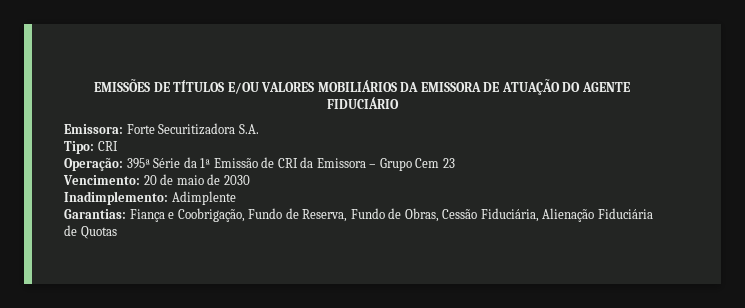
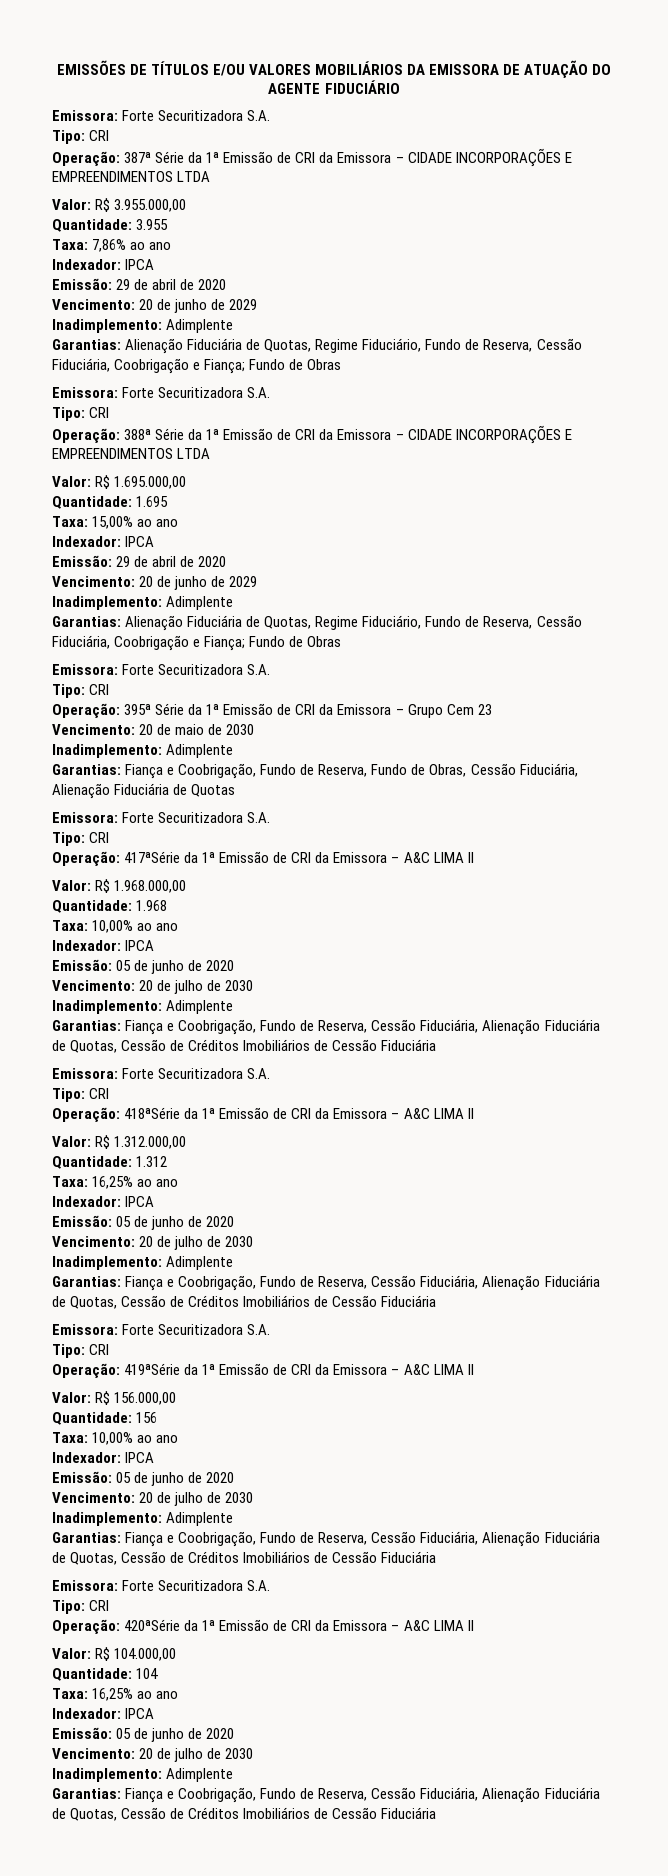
(118, 146) none -> [52,148,572,167] [52,171,211,182] [52,198,187,212] [52,219,169,232] [52,239,172,252] [52,259,155,270] [52,278,227,290] [52,299,258,313] [52,319,234,333] [52,338,582,354] [52,358,342,374] [52,387,271,398] [52,407,110,421] [52,425,572,444] [52,448,211,459] [52,475,187,489] [52,496,169,509] [52,516,179,529] [52,536,155,547] [52,555,227,567] [52,576,258,590] [52,596,234,610] [52,615,582,631] [52,635,342,651] [52,664,271,675] [52,684,110,698] // Operação: 387ª Série da 1ª Emissão de CRI da Emissora – CIDADE INCORPORAÇÕES E EMPREENDIMENTOS LTDA // Valor: R$ 3.955.000,00 // Quantidade: 3.955 // Taxa: 7,86% ao ano // Indexador: IPCA // Emissão: 29 de abril de 2020 // Vencimento: 20 de junho de 2029 // Inadimplemento: Adimplente // Garantias: Alienação Fiduciária de Quotas, Regime Fiduciário, Fundo de Reserva, Cessão Fiduciária, Coobrigação e Fiança; Fundo de Obras // Emissora: Forte Securitizadora S.A. // Tipo: CRI // Operação: 388ª Série da 1ª Emissão de CRI da Emissora – CIDADE INCORPORAÇÕES E EMPREENDIMENTOS LTDA // Valor: R$ 1.695.000,00 // Quantidade: 1.695 // Taxa: 15,00% ao ano // Indexador: IPCA // Emissão: 29 de abril de 2020 // Vencimento: 20 de junho de 2029 // Inadimplemento: Adimplente // Garantias: Alienação Fiduciária de Quotas, Regime Fiduciário, Fundo de Reserva, Cessão Fiduciária, Coobrigação e Fiança; Fundo de Obras // Emissora: Forte Securitizadora S.A. // Tipo: CRI
(117, 232) none -> [52,812,271,823] [52,832,110,846] [52,851,474,866] [52,879,187,893] [52,900,168,913] [52,920,179,933] [52,940,155,951] [52,959,235,974] [52,980,254,994] [52,1000,234,1014] [52,1019,600,1035] [52,1039,437,1053] [52,1068,271,1079] [52,1088,110,1102] [52,1107,474,1122] [52,1135,187,1149] [52,1156,168,1169] [52,1176,179,1189] [52,1196,155,1207] [52,1215,235,1230] [52,1236,254,1250] [52,1256,234,1270] [52,1275,600,1291] [52,1295,437,1309] [52,1324,271,1335] [52,1344,110,1358] [52,1363,474,1378] [52,1391,177,1405] [52,1412,158,1425] [52,1432,179,1445] [52,1452,155,1463] [52,1471,235,1486] [52,1492,254,1506] [52,1512,234,1526] [52,1531,600,1547] [52,1551,437,1565] [52,1580,271,1591] [52,1600,110,1614] [52,1619,474,1634] [52,1647,177,1661] [52,1668,159,1681] [52,1688,179,1701] [52,1708,155,1719] [52,1727,235,1742] [52,1748,254,1762] [52,1768,234,1782] [52,1787,600,1803] [52,1807,437,1821] // Emissora: Forte Securitizadora S.A. // Tipo: CRI // Operação: 417ªSérie da 1ª Emissão de CRI da Emissora – A&C LIMA II // Valor: R$ 1.968.000,00 // Quantidade: 1.968 // Taxa: 10,00% ao ano // Indexador: IPCA // Emissão: 05 de junho de 2020 // Vencimento: 20 de julho de 2030 // Inadimplemento: Adimplente // Garantias: Fiança e Coobrigação, Fundo de Reserva, Cessão Fiduciária, Alienação Fiduciária de Quotas, Cessão de Créditos Imobiliários de Cessão Fiduciária // Emissora: Forte Securitizadora S.A. // Tipo: CRI // Operação: 418ªSérie da 1ª Emissão de CRI da Emissora – A&C LIMA II // Valor: R$ 1.312.000,00 // Quantidade: 1.312 // Taxa: 16,25% ao ano // Indexador: IPCA // Emissão: 05 de junho de 2020 // Vencimento: 20 de julho de 2030 // Inadimplemento: Adimplente // Garantias: Fiança e Coobrigação, Fundo de Reserva, Cessão Fiduciária, Alienação Fiduciária de Quotas, Cessão de Créditos Imobiliários de Cessão Fiduciária // Emissora: Forte Securitizadora S.A. // Tipo: CRI // Operação: 419ªSérie da 1ª Emissão de CRI da Emissora – A&C LIMA II // Valor: R$ 156.000,00 // Quantidade: 156 // Taxa: 10,00% ao ano // Indexador: IPCA // Emissão: 05 de junho de 2020 // Vencimento: 20 de julho de 2030 // Inadimplemento: Adimplente // Garantias: Fiança e Coobrigação, Fundo de Reserva, Cessão Fiduciária, Alienação Fiduciária de Quotas, Cessão de Créditos Imobiliários de Cessão Fiduciária // Emissora: Forte Securitizadora S.A. // Tipo: CRI // Operação: 420ªSérie da 1ª Emissão de CRI da Emissora – A&C LIMA II // Valor: R$ 104.000,00 // Quantidade: 104 // Taxa: 16,25% ao ano // Indexador: IPCA // Emissão: 05 de junho de 2020 // Vencimento: 20 de julho de 2030 // Inadimplemento: Adimplente // Garantias: Fiança e Coobrigação, Fundo de Reserva, Cessão Fiduciária, Alienação Fiduciária de Quotas, Cessão de Créditos Imobiliários de Cessão Fiduciária

